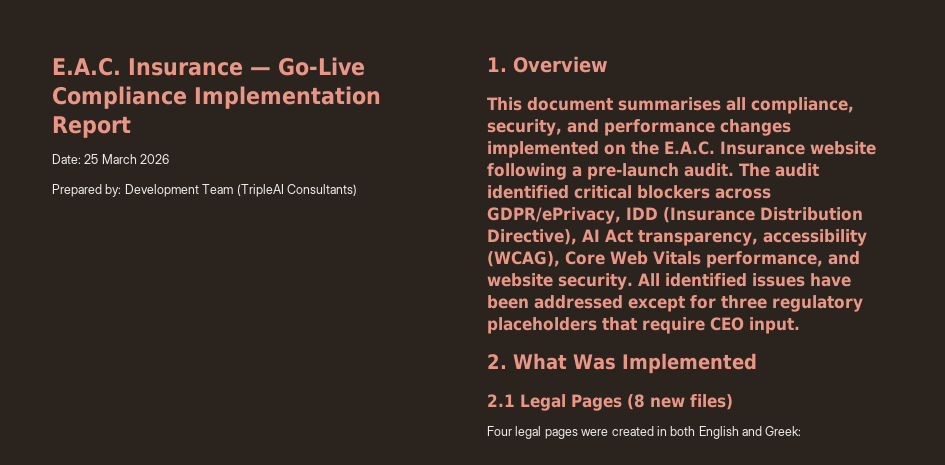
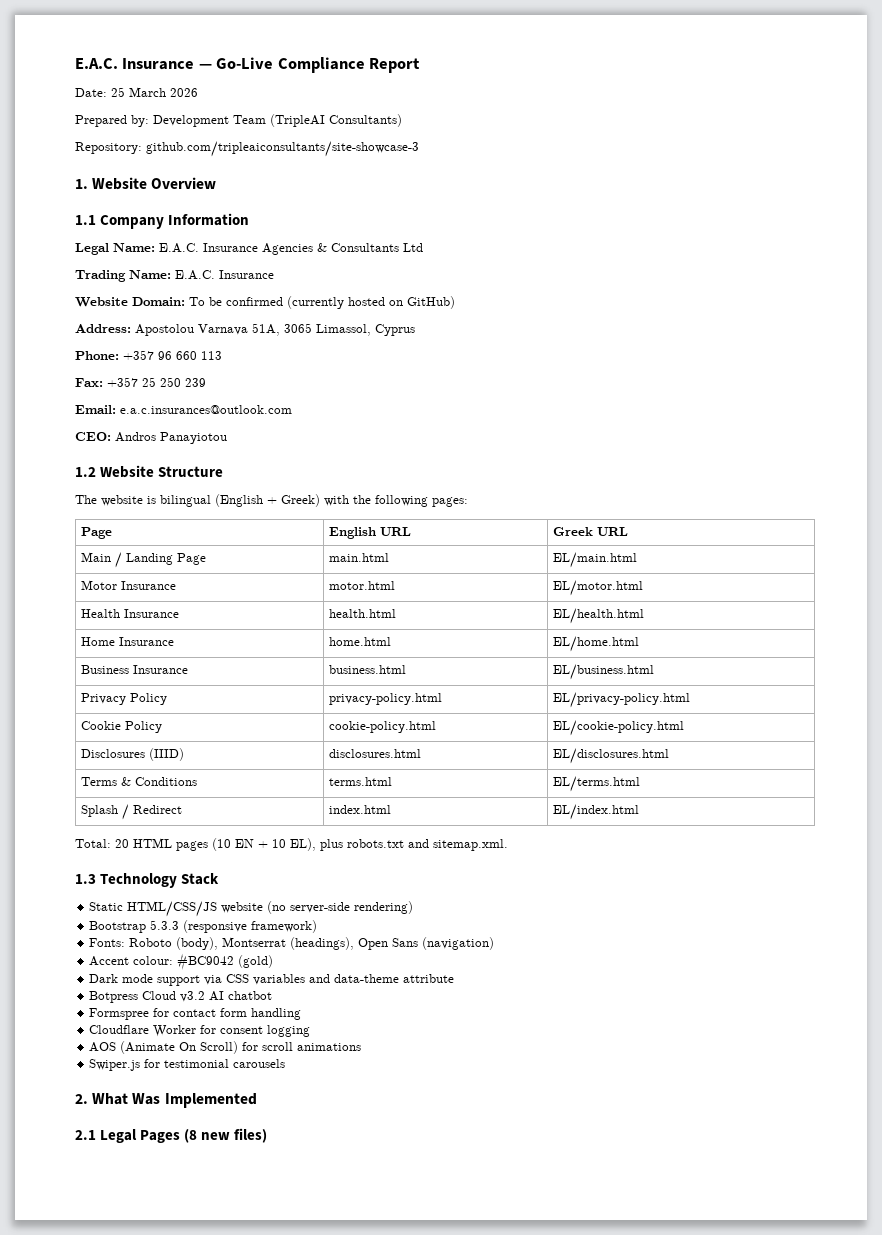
[194,86,381,109] Implementation -> (365, 65) none
(357, 190) none -> [75,141,419,157] // Repository: github.com/tripleaiconsultants/site-showcase-3
(507, 64) none -> [92,177,148,190] Website
[487,97,854,114] [487,119,791,136] [487,141,876,158] [487,163,819,180] [487,185,771,199] [487,207,863,224] [487,229,867,246] [487,251,860,268] [487,273,851,290] [487,295,863,312] [487,317,800,334] This document summarises all compliance, security, and performance changes implemented on the E.A.C. Insurance website following a pre-launch audit. The audit identified critical blockers across GDPR/ePrivacy, IDD (Insurance Distribution Directive), AI Act transparency, accessibility (WCAG), Core Web Vitals performance, and website security. All identified issues have been addressed except for three regulatory placeholders that require CEO input. -> [75,213,250,229] [75,243,423,255] [75,270,274,282] [75,296,455,309] [75,323,415,336] [75,350,222,360] [75,377,206,387] [75,405,292,414] [75,432,227,444] [75,465,224,478] [75,494,468,507] [80,527,112,539] [328,527,411,539] [552,527,628,536] [80,552,206,568] [328,553,389,562] [552,552,637,568] [80,580,176,590] [328,581,395,590] [552,580,643,596] [80,609,179,618] [328,609,396,618] [552,608,644,624] [80,637,174,646] [328,637,391,646] [552,636,639,652] [80,665,188,674] [328,665,406,674] [552,664,654,680] [80,693,167,705] [328,693,442,705] [552,692,690,708] [80,721,162,733] [328,721,436,733] [552,720,684,736] [80,748,184,761] [328,749,421,758] [552,748,669,764] [80,777,197,786] [328,777,392,786] [552,776,640,792] [80,804,182,820] [328,805,391,814] [552,804,639,820] [75,838,508,851] [75,873,220,888] [89,901,414,917] [89,920,318,933] [89,937,495,950] [89,953,274,970] [89,974,455,986] [89,991,273,1003] [89,1008,302,1020] [89,1025,311,1037] [89,1041,362,1054] [89,1059,286,1071] 1.1 Company Information // Legal Name: E.A.C. Insurance Agencies & Consultants Ltd // Trading Name: E.A.C. Insurance // Website Domain: To be confirmed (currently hosted on GitHub) // Address: Apostolou Varnava 51A, 3065 Limassol, Cyprus // Phone: +357 96 660 113 // Fax: +357 25 250 239 // Email: e.a.c.insurances@outlook.com // CEO: Andros Panayiotou // 1.2 Website Structure // The website is bilingual (English + Greek) with the following pages: // Page | English URL | Greek URL // Main / Landing Page | main.html | EL/main.html // Motor Insurance | motor.html | EL/motor.html // Health Insurance | health.html | EL/health.html // Home Insurance | home.html | EL/home.html // Business Insurance | business.html | EL/business.html // Privacy Policy | privacy-policy.html | EL/privacy-policy.html // Cookie Policy | cookie-policy.html | EL/cookie-policy.html // Disclosures (IIID) | disclosures.html | EL/disclosures.html // Terms & Conditions | terms.html | EL/terms.html // Splash / Redirect | index.html | EL/index.html // Total: 20 HTML pages (10 EN + 10 EL), plus robots.txt and sitemap.xml. // 1.3 Technology Stack // Static HTML/CSS/JS website (no server-side rendering) // Bootstrap 5.3.3 (responsive framework) // Fonts: Roboto (body), Montserrat (headings), Open Sans (navigation) // Accent colour: #BC9042 (gold) // Dark mode support via CSS variables and data-theme attribute // Botpress Cloud v3.2 AI chatbot // Formspree for contact form handling // Cloudflare Worker for consent logging // AOS (Animate On Scroll) for scroll animations // Swiper.js for testimonial carousels
[487,426,802,439] // Four legal pages were created in both English and Greek: -> (268, 1135) none

